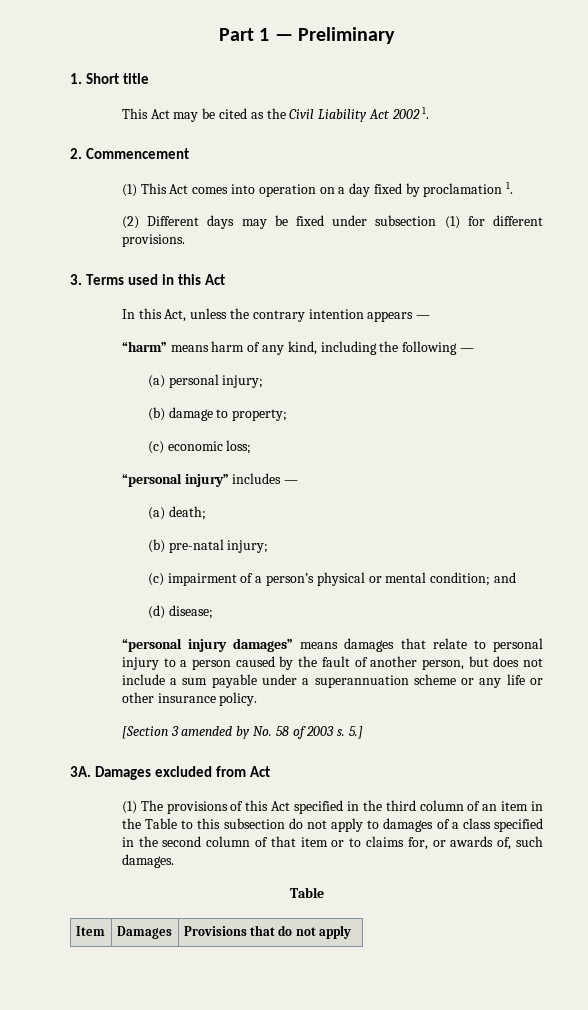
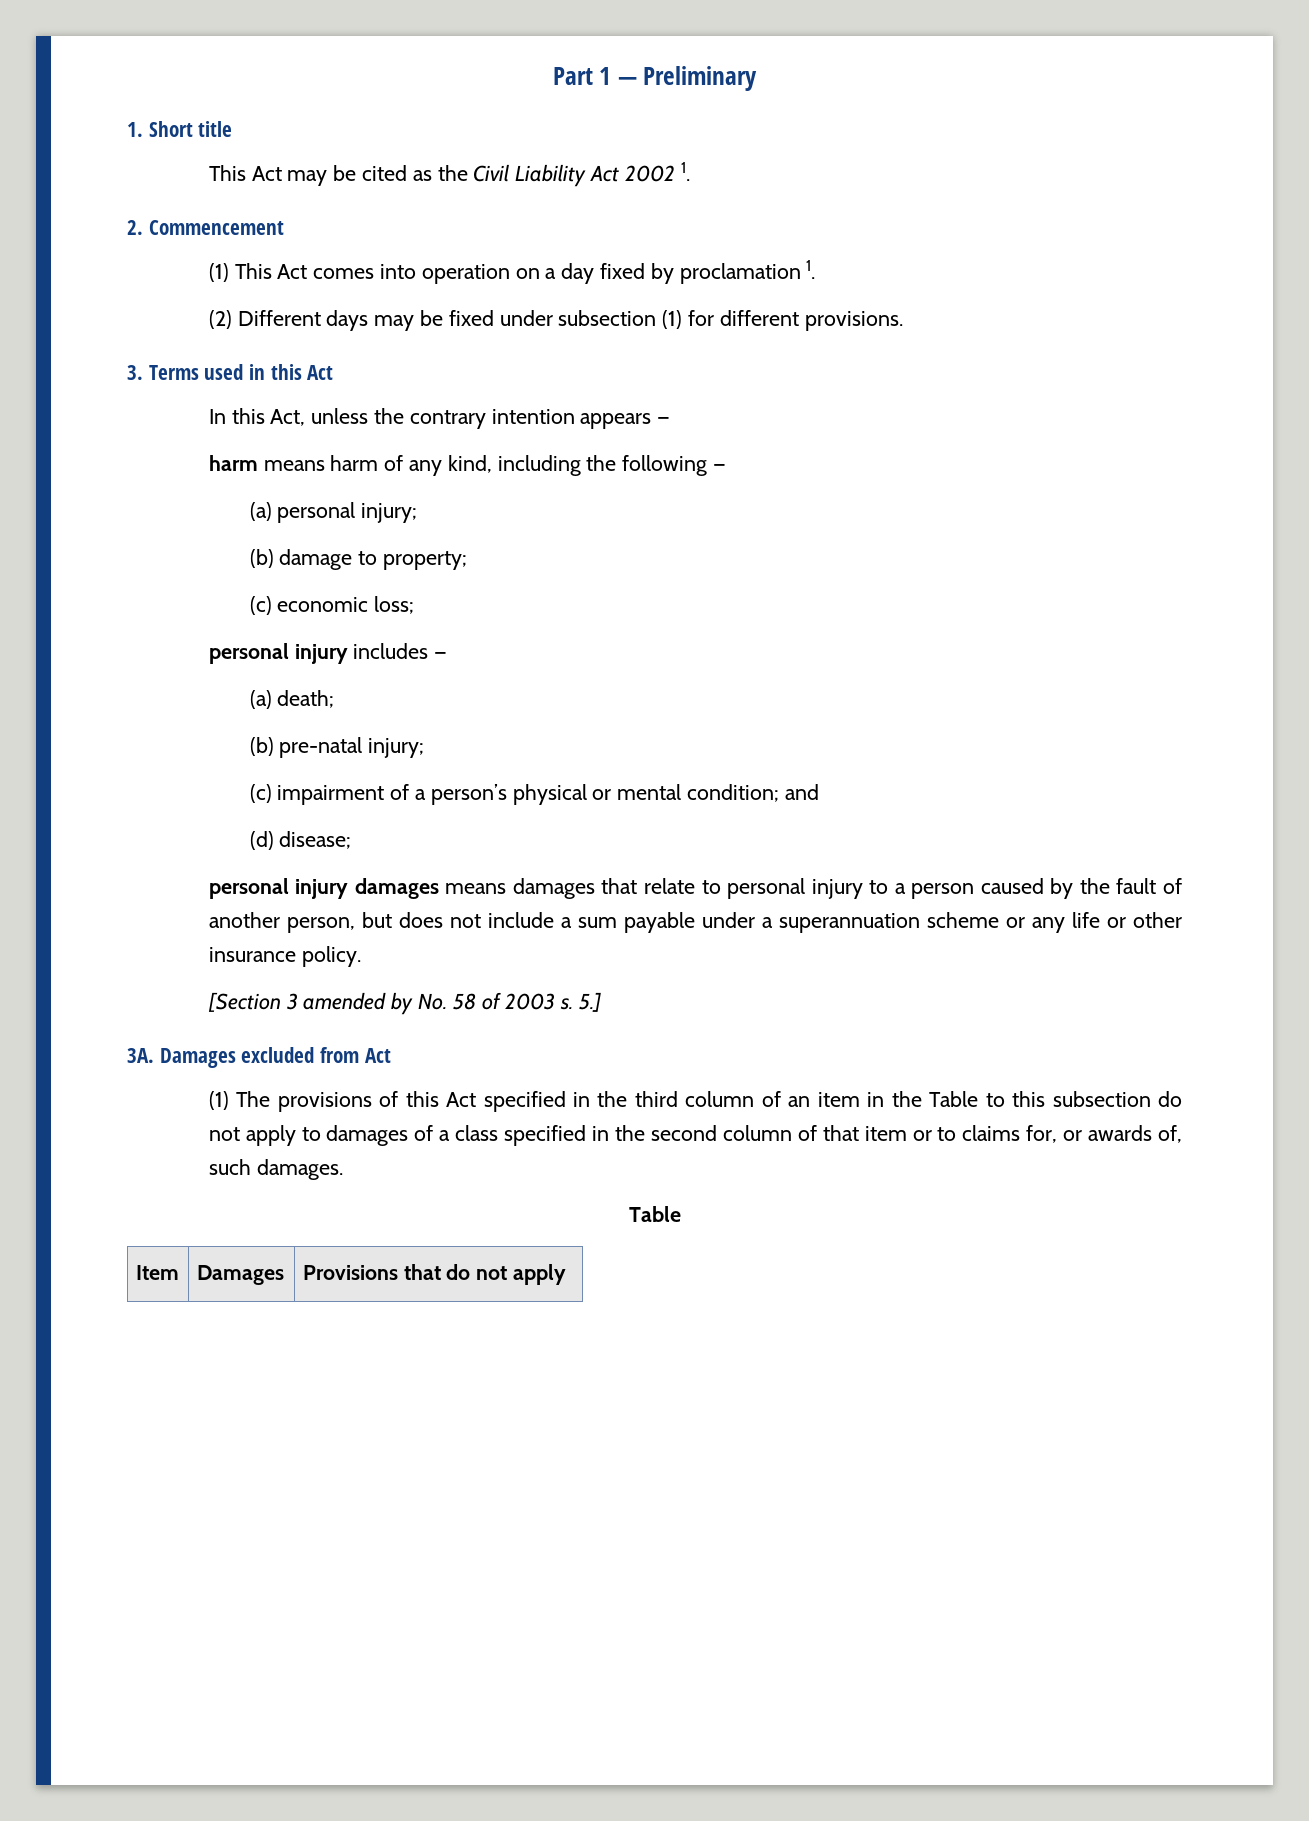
[121,341,167,352] “harm” -> [208,455,258,471] harm
[121,473,229,487] “personal injury” -> [208,643,348,664] personal injury
[121,638,294,652] “personal injury damages” -> [208,878,439,899] personal injury damages

